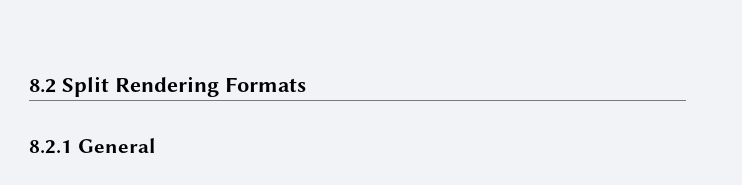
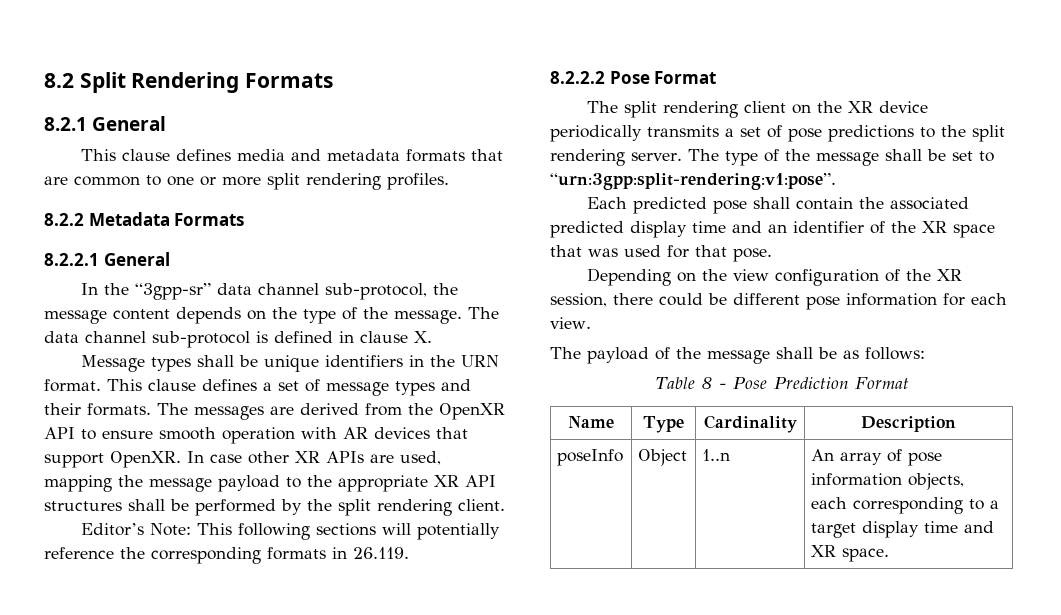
(155, 145) none -> [81,149,504,162] [44,173,449,190] [44,212,245,226] [44,252,170,266] [81,283,459,300] [44,307,499,324] [44,331,432,348] [81,355,500,372] [44,379,471,396] [44,403,505,420] [44,427,468,444] [44,451,441,468] [44,475,496,492] [44,499,505,516] [81,523,501,540] [44,547,409,564] [550,71,717,84] [587,101,929,118] [550,125,1005,142] [550,149,994,166] [550,173,836,190] [587,197,970,214] [550,221,995,238] [550,245,772,262] [587,268,963,286] [550,293,1007,310] [550,317,591,329] [550,347,925,364] [654,377,909,389] [568,416,614,428] [643,416,685,433] [703,415,797,433] [861,416,956,432] [557,449,624,466] [638,449,688,466] [702,449,731,461] [811,449,943,466] [811,473,965,490] [811,497,1000,514] [811,521,995,538] [811,545,890,562] // This clause defines media and metadata formats that are common to one or more split rendering profiles. // 8.2.2 Metadata Formats // 8.2.2.1 General // In the “3gpp-sr” data channel sub-protocol, the message content depends on the type of the message. The data channel sub-protocol is defined in clause X. // Message types shall be unique identifiers in the URN format. This clause defines a set of message types and their formats. The messages are derived from the OpenXR API to ensure smooth operation with AR devices that support OpenXR. In case other XR APIs are used, mapping the message payload to the appropriate XR API structures shall be performed by the split rendering client. // Editor’s Note: This following sections will potentially reference the corresponding formats in 26.119. // 8.2.2.2 Pose Format // The split rendering client on the XR device periodically transmits a set of pose predictions to the split rendering server. The type of the message shall be set to “urn:3gpp:split-rendering:v1:pose”. // Each predicted pose shall contain the associated predicted display time and an identifier of the XR space that was used for that pose. // Depending on the view configuration of the XR session, there could be different pose information for each view. // The payload of the message shall be as follows: // Table 8 - Pose Prediction Format // Name | Type | Cardinality | Description // poseInfo | Object | 1..n | An array of pose information objects, each corresponding to a target display time and XR space.

